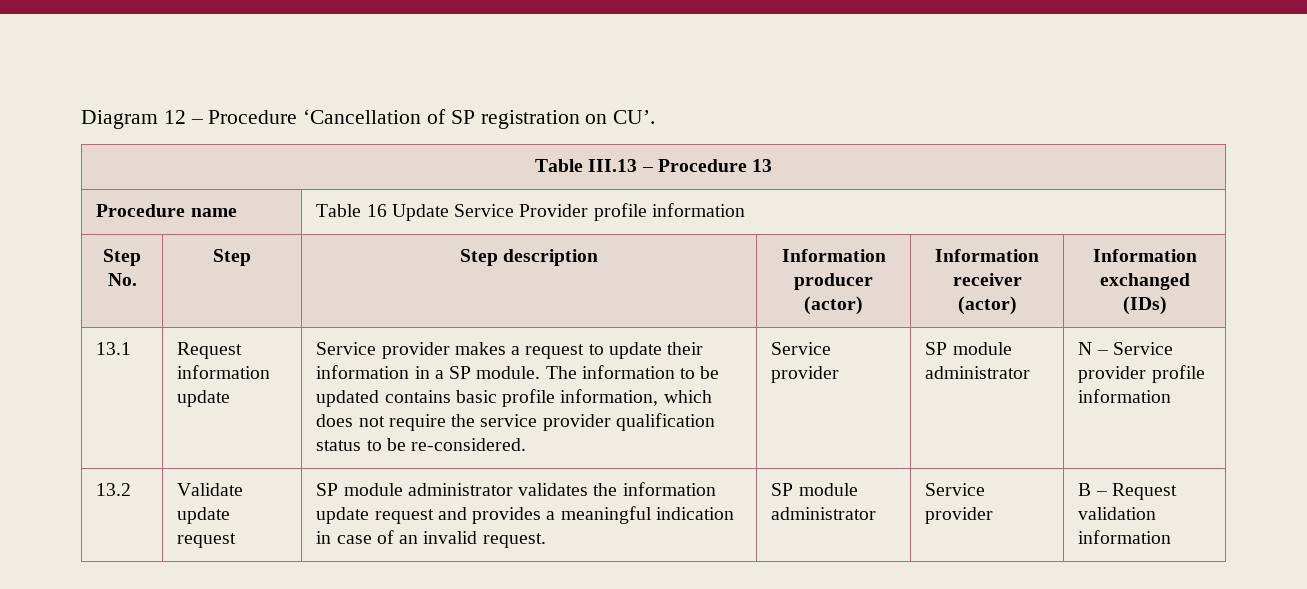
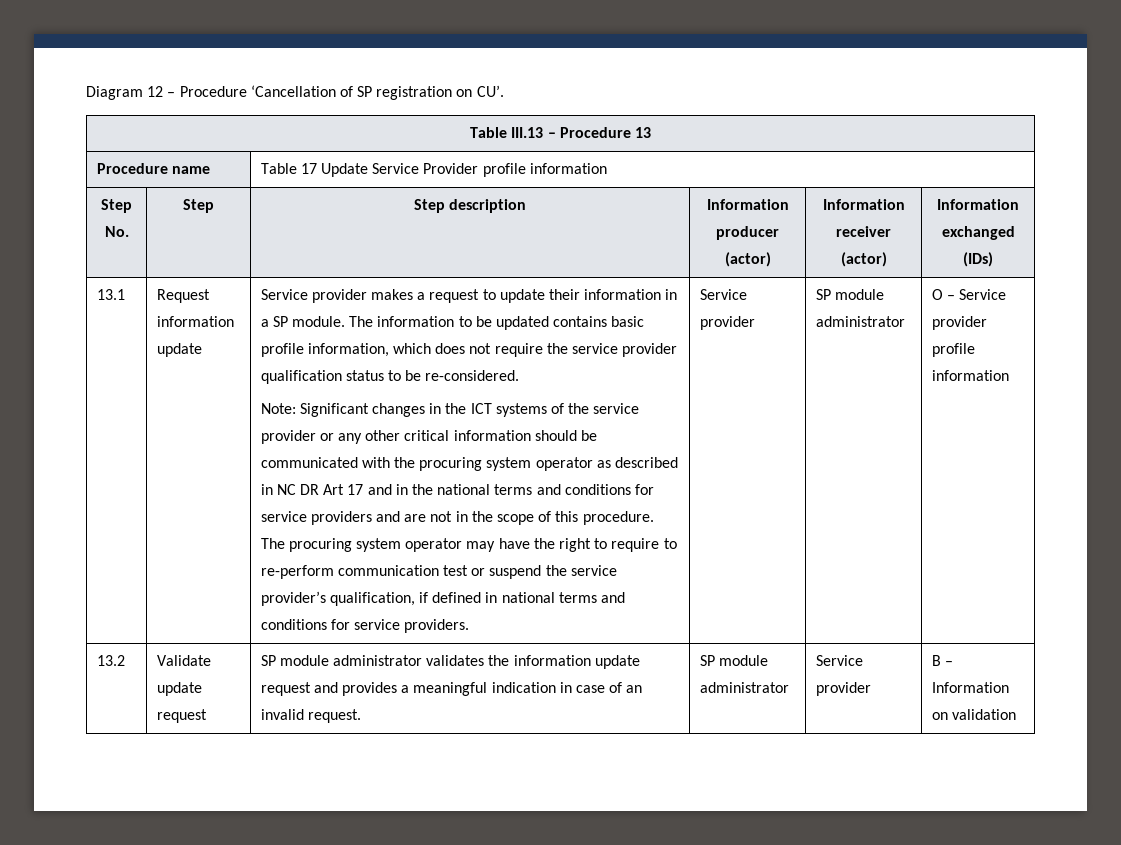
[366,204,387,217] 16 -> [300,163,317,174] 17
(527, 444) none -> [260,403,640,417] [260,430,597,444] [260,457,678,471] [260,484,654,495] [260,511,654,525] [260,538,677,552] [260,565,617,579] [260,591,625,606] [260,619,470,633] // Note: Significant changes in the ICT systems of the service provider or any other critical information should be communicated with the procuring system operator as described in NC DR Art 17 and in the national terms and conditions for service providers and are not in the scope of this procedure. The procuring system operator may have the right to require to re-perform communication test or suspend the service provider’s qualification, if defined in national terms and conditions for service providers.
[1078,342,1093,355] N -> [931,289,943,300] O
[1111,483,1177,500] [1078,507,1157,520] [1078,530,1172,544] Request validation information -> [931,682,1009,693] [931,709,1016,720] Information on validation

